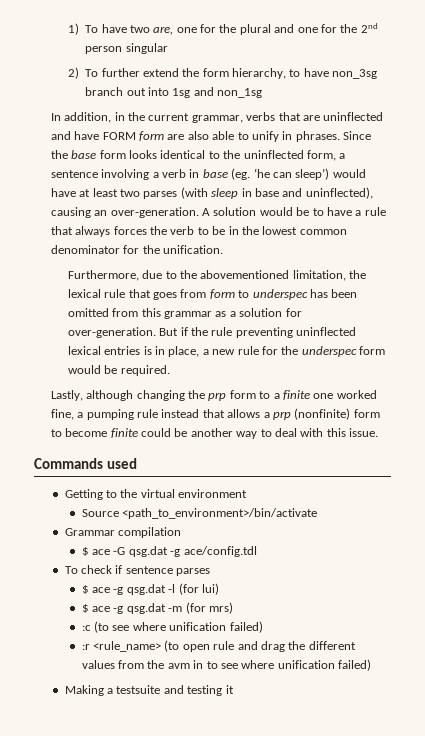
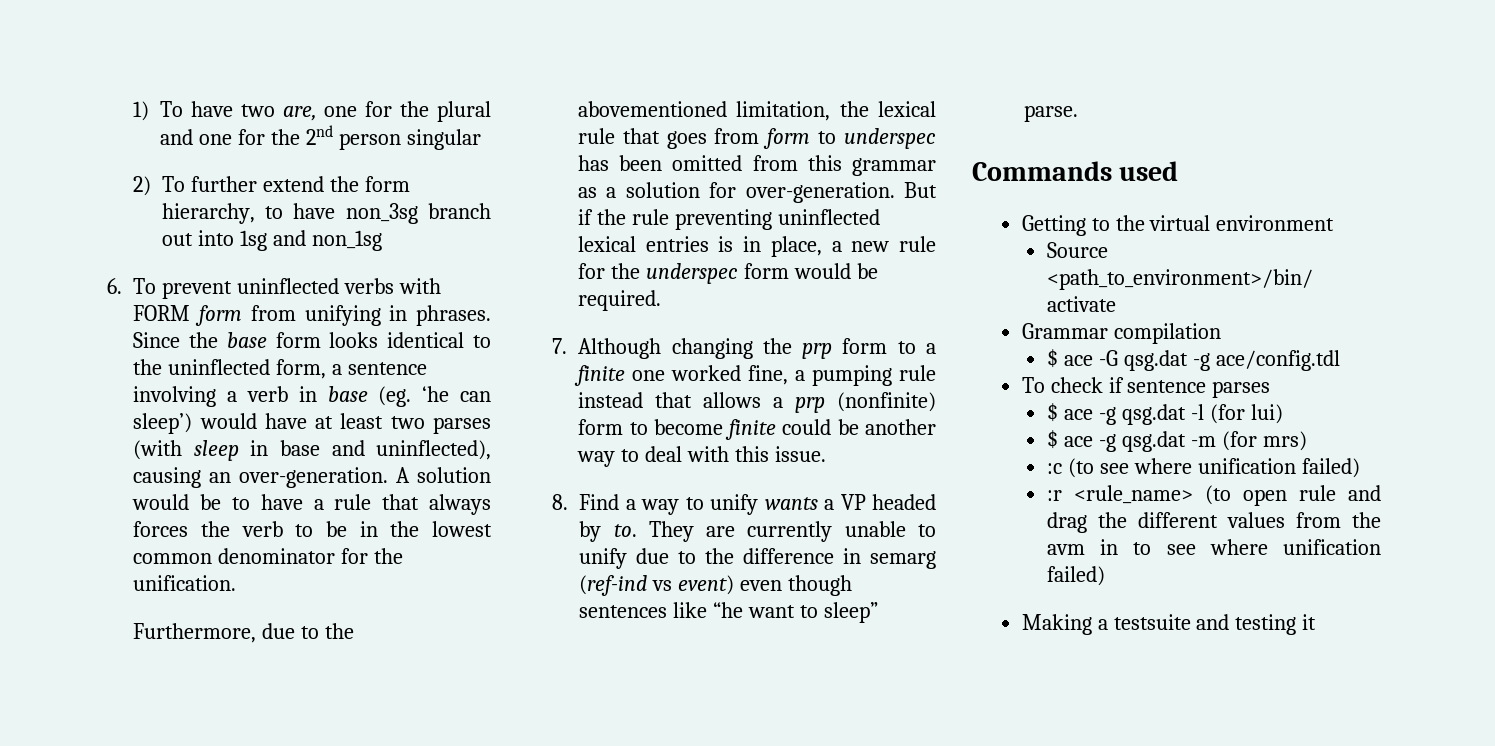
[50,112,384,123] [50,131,279,142] In addition, in the current grammar, verbs that are uninflected and have FORM form are also able to unify -> [107,278,442,299] [133,305,381,326] 6. To prevent uninflected verbs with FORM form from unifying
[50,390,134,401] Lastly, although -> [552,338,662,359] 7. Although
(379, 432) none -> [552,494,936,515] [579,521,936,542] [579,548,936,569] [579,575,853,596] [579,602,879,623] [1024,105,1079,122] // 8. Find a way to unify wants a VP headed by to. They are currently unable to unify due to the difference in semarg (ref-ind vs event) even though sentences like “he want to sleep” parse.

